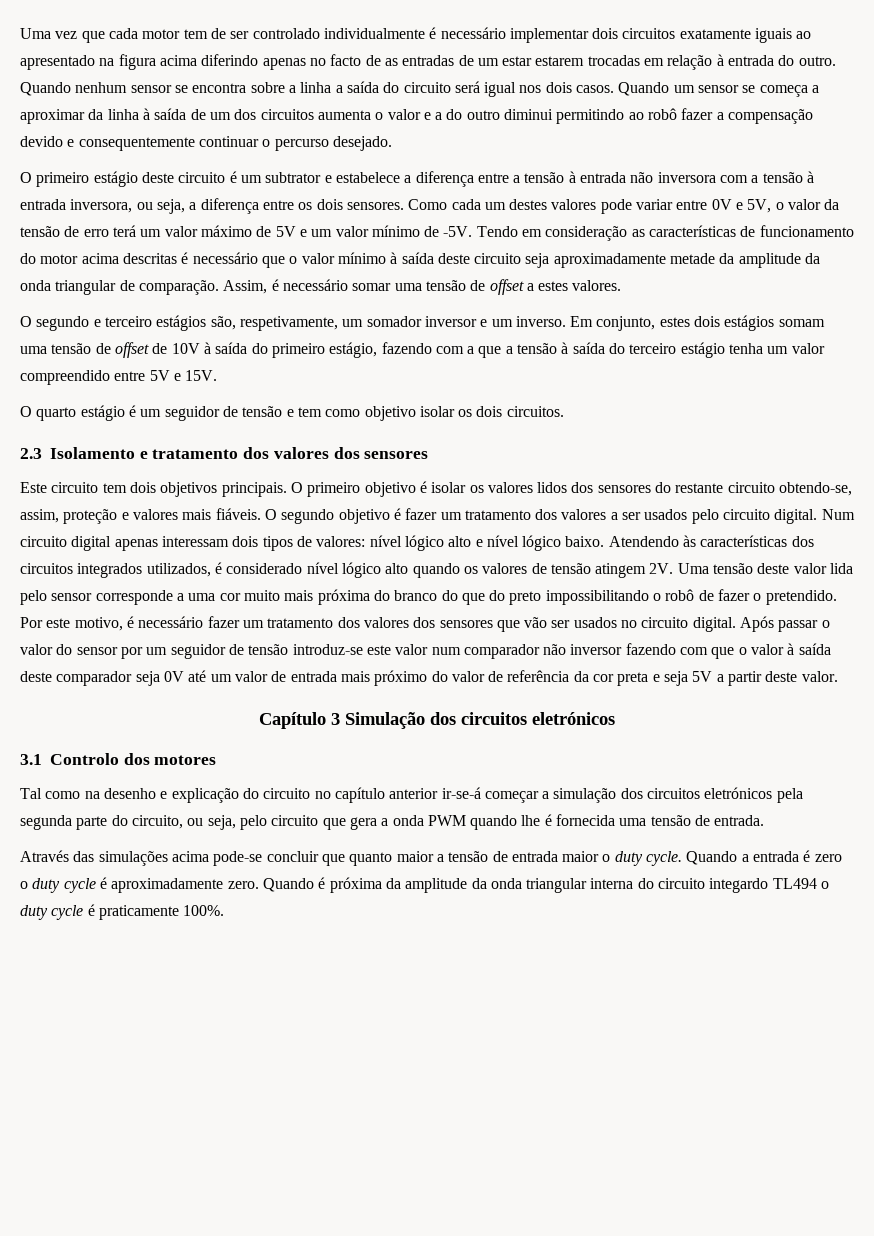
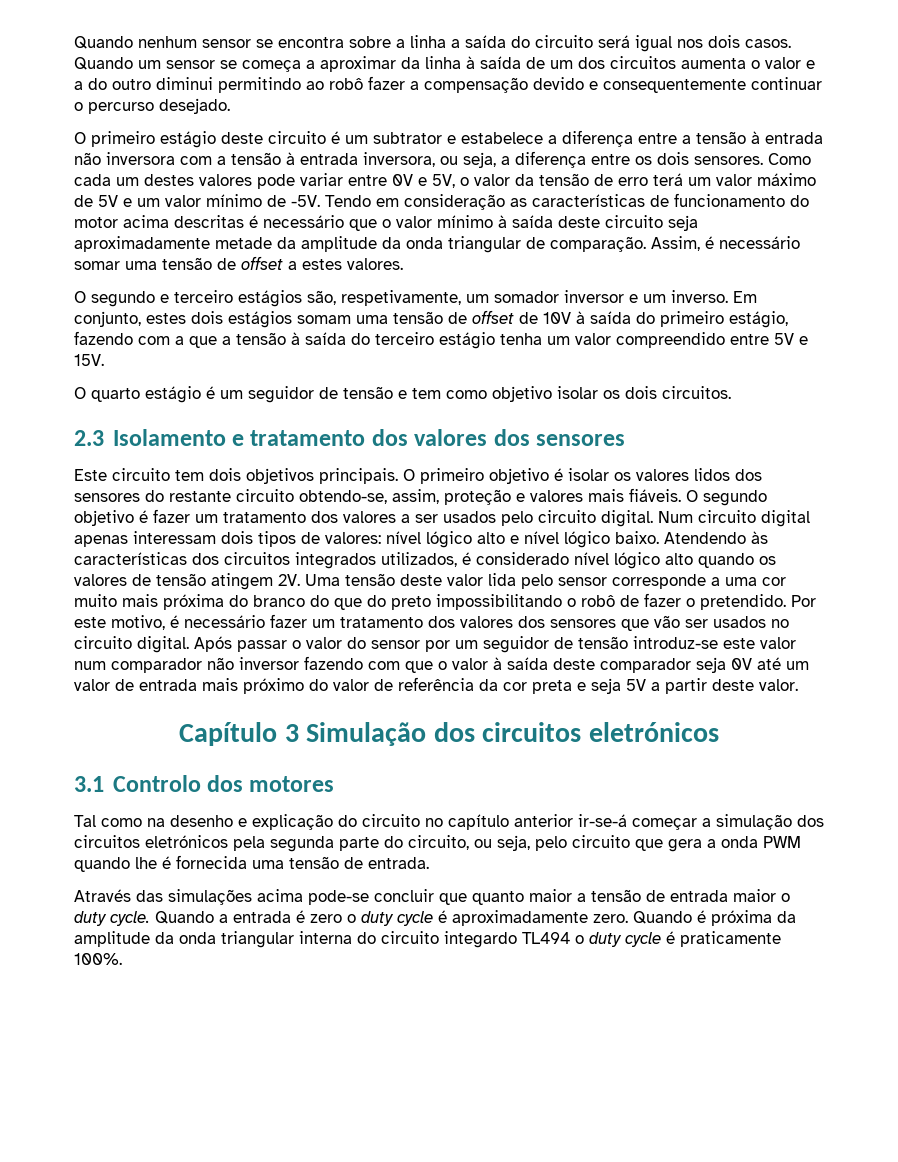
[20,27,812,43] [20,54,836,70] Uma vez que cada motor tem de ser controlado individualmente é necessário implementar dois circuitos exatamente iguais ao apresentado na figura acima diferindo apenas no facto de as entradas de um estar estarem trocadas em relação à entrada do outro. -> (74, 42) none

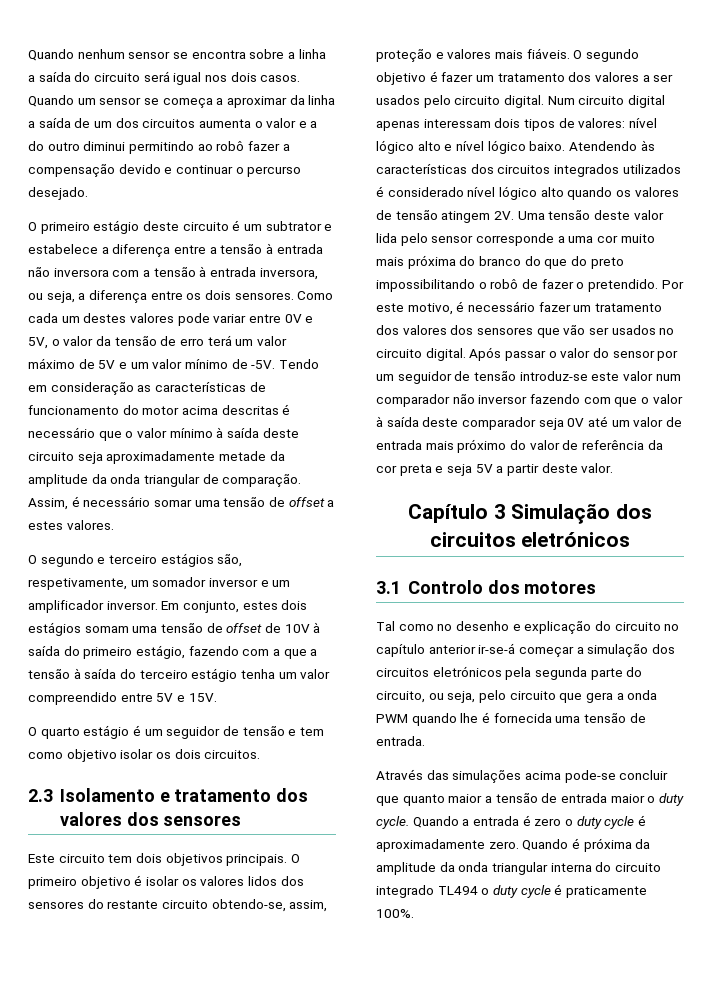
[466,56,475,69] à -> [28,121,35,128] a
[603,79,746,93] consequentemente -> (173, 170) none
[671,290,728,303] inverso. -> [28,600,158,613] amplificador inversor.
[381,552,457,567] utilizados, -> [622,164,681,174] utilizados
[147,818,165,827] na -> [437,624,453,631] no
[444,931,517,948] integardo -> [376,885,434,898] integrado

